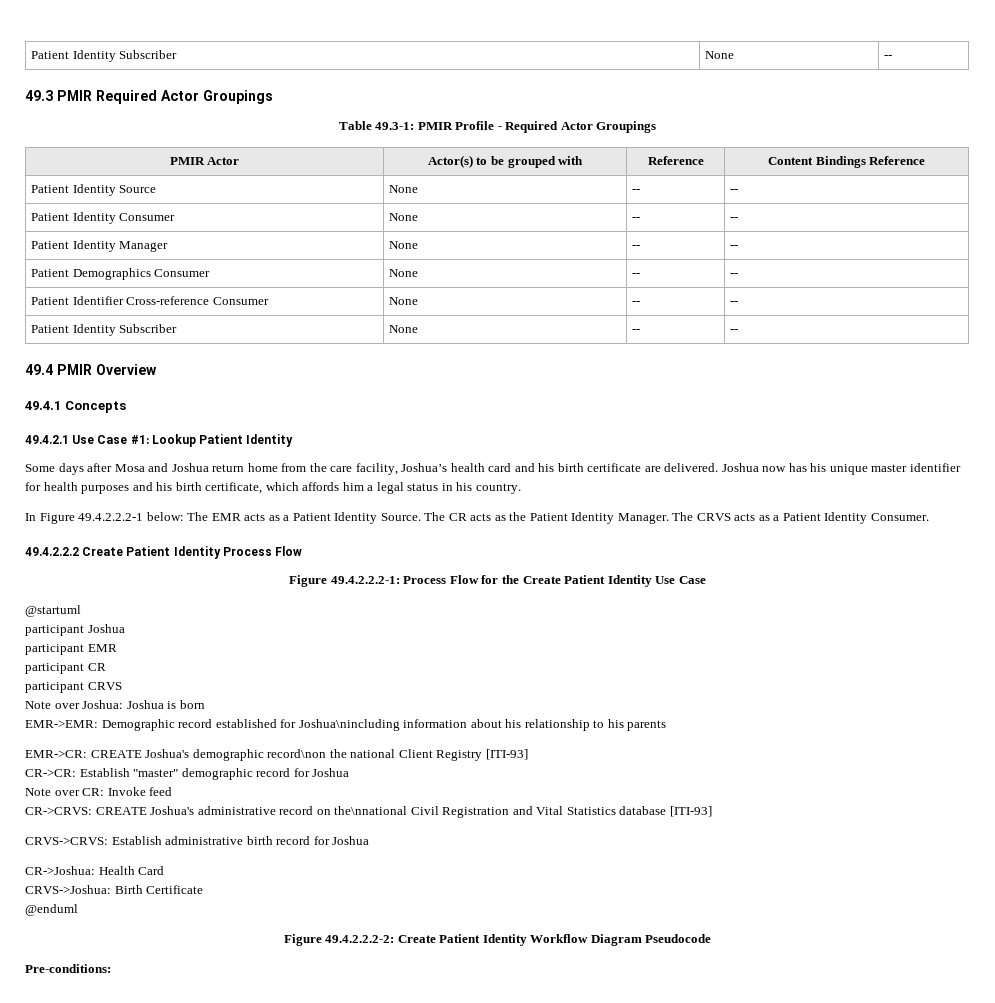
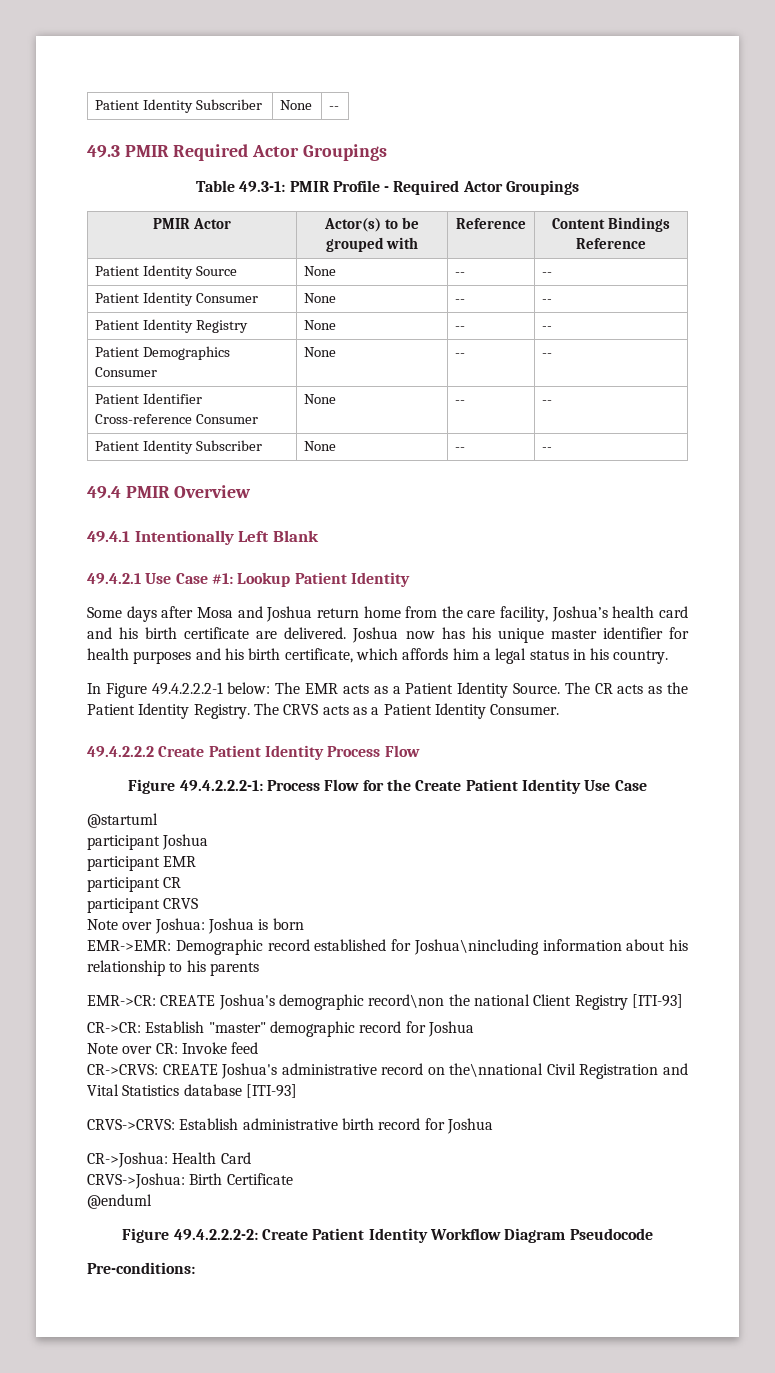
[119,241,169,252] Manager -> [195,320,248,333] Registry
[64,401,126,413] Concepts -> [134,530,319,545] Intentionally Left Blank
[617,513,669,524] Manager. -> [193,704,250,719] Registry.

